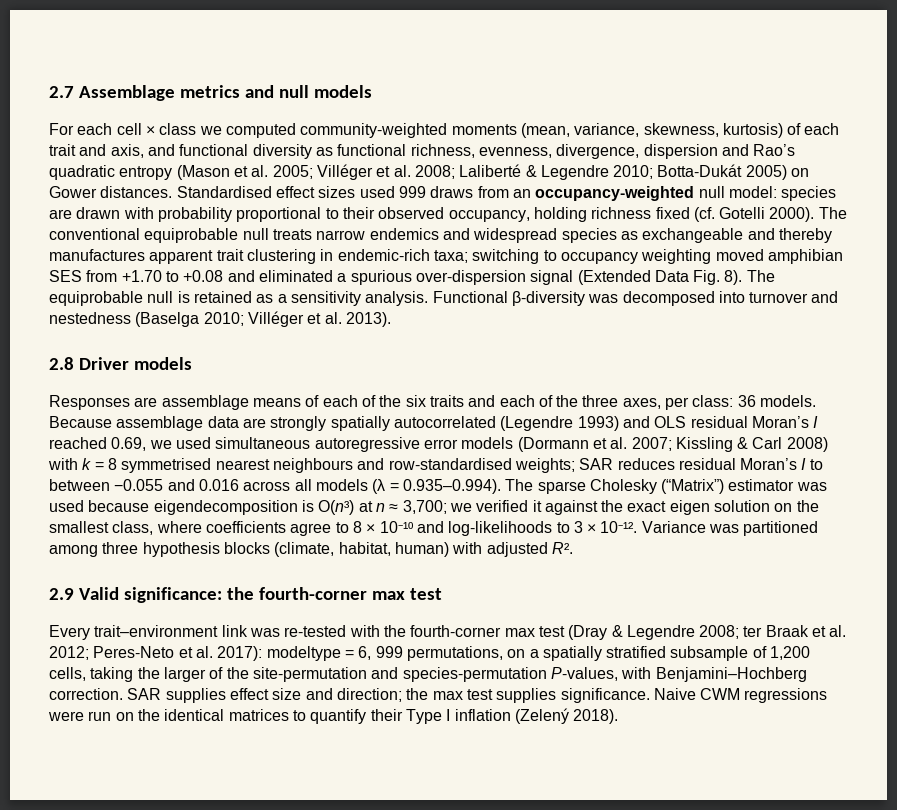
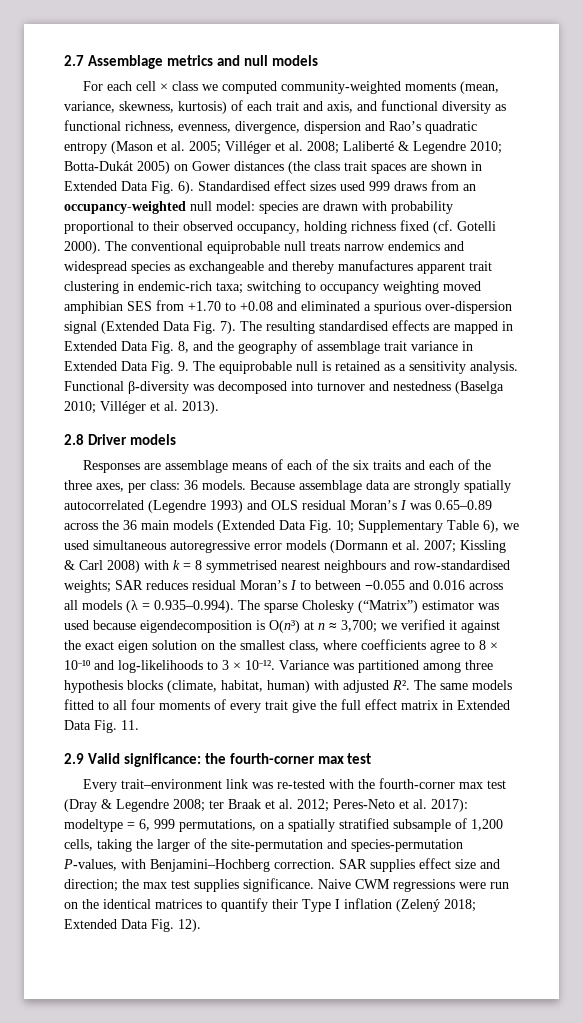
[100,186,173,198] distances. -> [234,161,482,174] [64,181,194,194] distances (the class trait spaces are shown in Extended Data Fig. 6).
[724,270,743,285] 8). -> [220,320,513,334] [64,340,473,354] [64,361,189,374] 7). The resulting standardised effects are mapped in Extended Data Fig. 8, and the geography of assemblage trait variance in Extended Data Fig. 9.
[49,437,147,451] reached 0.69, -> [410,500,492,510] [64,520,499,533] was 0.65–0.89 across the 36 main models (Extended Data Fig. 10; Supplementary Table 6),
(573, 548) none -> [414,680,512,690] [64,699,510,713] [64,720,139,733] The same models fitted to all four moments of every trait give the full effect matrix in Extended Data Fig. 11.
[573,709,619,724] 2018). -> [444,899,476,912] [64,919,201,932] 2018; Extended Data Fig. 12).

